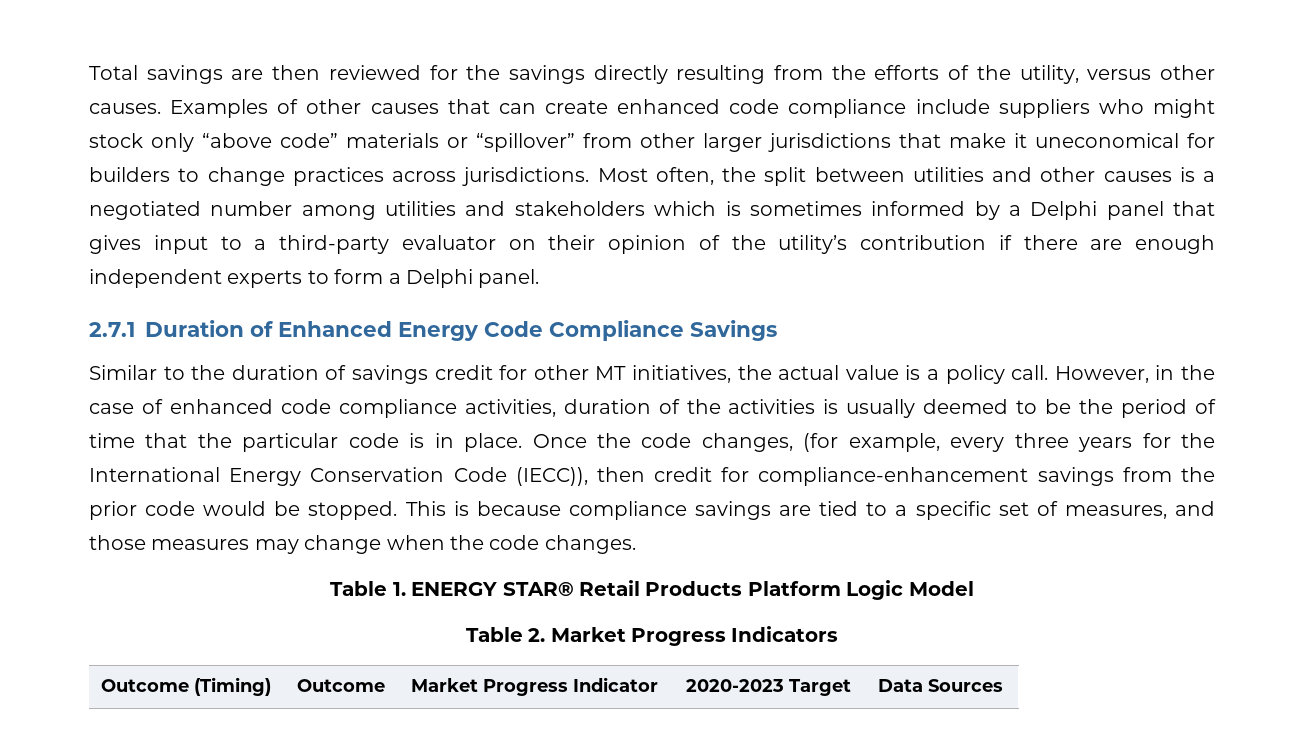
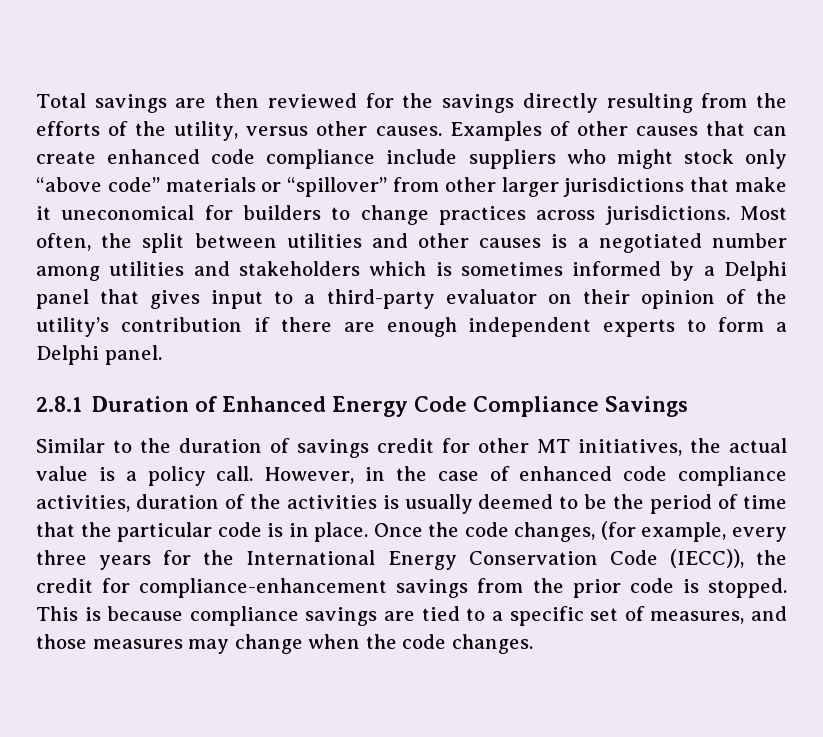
[89,322,135,337] 2.7.1 -> [36,396,82,412] 2.8.1
[596,467,645,482] then -> [756,550,787,565] the
[203,501,301,516] would be -> [682,579,699,593] is
[330,580,974,600] [465,626,839,646] [101,677,272,696] [297,679,386,692] [411,677,659,696] [686,679,852,696] [878,679,1004,692] // Table 1. ENERGY STAR® Retail Products Platform Logic Model // Table 2. Market Progress Indicators // Outcome (Timing) | Outcome | Market Progress Indicator | 2020-2023 Target | Data Sources -> (533, 644) none

